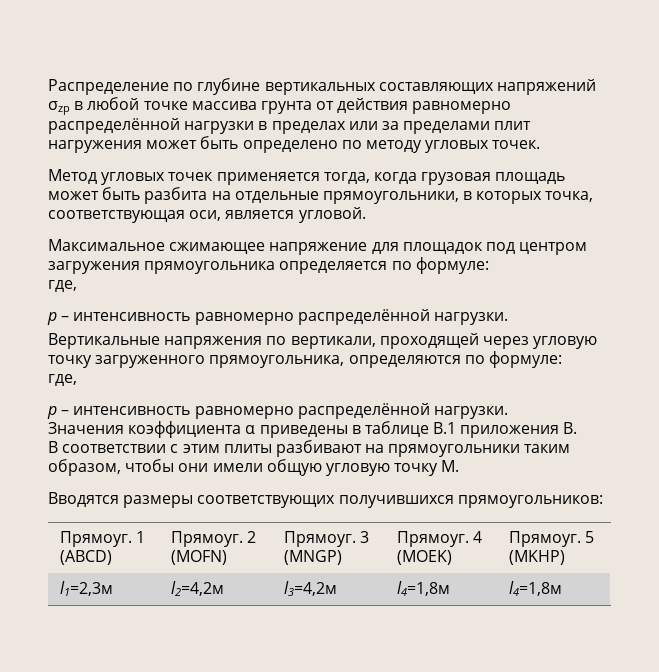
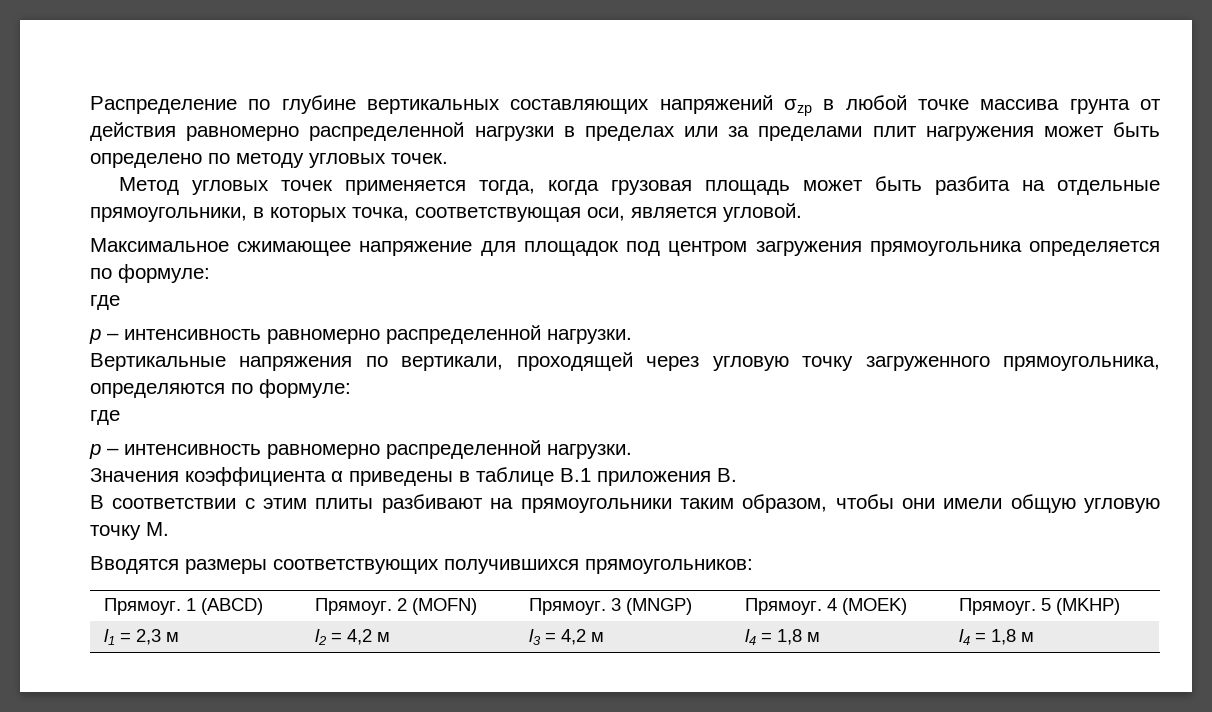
[48,118,180,134] распределённой -> [309,122,465,141] распределенной
[48,280,77,292] [47,309,430,325] где, // p – интенсивность равномерно распределённой -> [90,295,120,310] [89,325,541,344] где // p – интенсивность равномерно распределенной
[48,374,77,386] [47,403,430,419] где, // p – интенсивность равномерно распределённой -> [90,410,120,425] [89,440,541,459] где // p – интенсивность равномерно распределенной
[59,581,113,596] [170,581,224,596] [283,581,337,596] [396,581,450,596] [508,581,562,596] l1=2,3м | l2=4,2м | l3=4,2м | l4=1,8м | l4=1,8м -> [103,629,179,645] [314,629,390,645] [528,629,604,645] [744,629,820,645] [958,629,1034,645] l1 = 2,3 м | l2 = 4,2 м | l3 = 4,2 м | l4 = 1,8 м | l4 = 1,8 м

